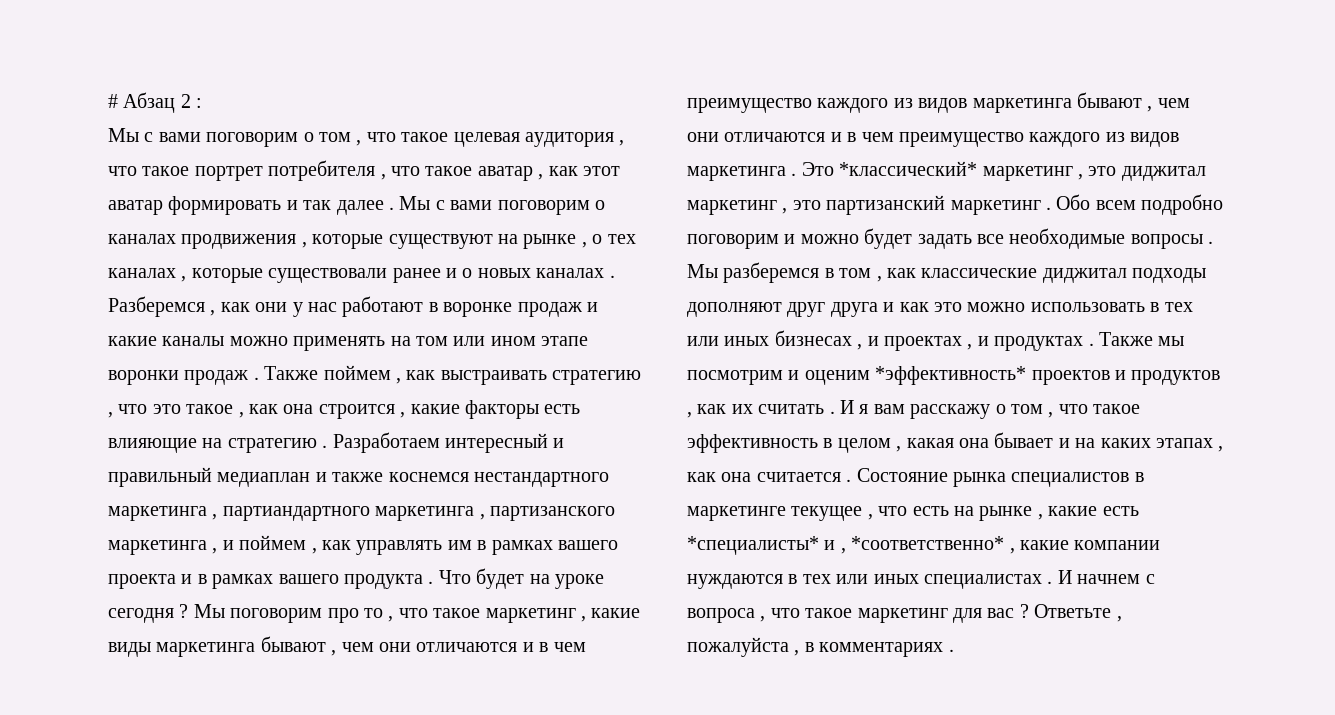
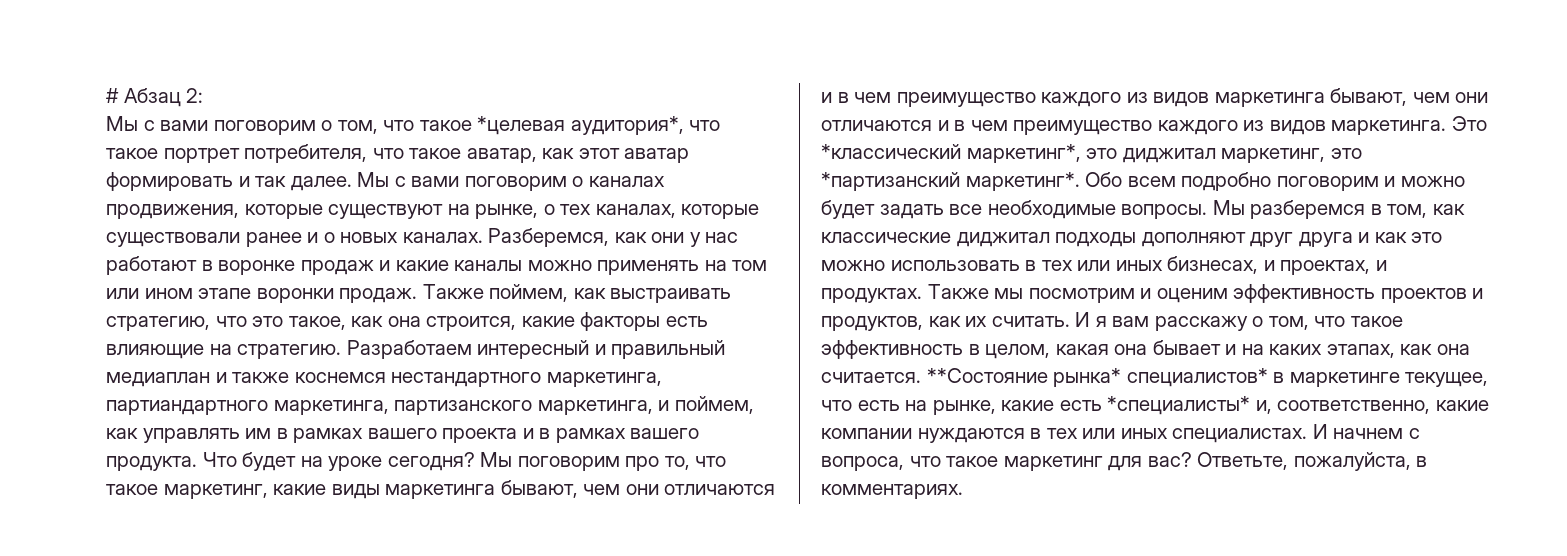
[180,94,203,108] [108,128,625,147] [108,160,544,181] 2 : // Мы с вами поговорим о том , что такое целевая аудитория , что такое портрет потребителя , что такое аватар , -> [186,88,204,103] [106,116,721,135] [106,144,537,163] 2: // Мы с вами поговорим о том, что такое *целевая аудитория*, что такое портрет потребителя, что такое аватар,
[336,200,394,215] далее . -> [290,176,352,191] далее.
[181,234,307,249] продвижения , -> [106,204,239,219] продвижения,
[523,234,636,249] [108,268,187,282] рынке , о тех каналах , -> [475,204,676,219] рынке, о тех каналах,
[536,268,615,278] [108,296,216,317] каналах . Разберемся , -> [402,228,610,247] каналах. Разберемся,
[184,365,642,385] [108,404,406,419] продаж . Также поймем , как выстраивать стратегию , что это такое , как она строится , -> [339,284,732,303] [106,316,517,331] продаж. Также поймем, как выстраивать стратегию, что это такое, как она строится,
[227,438,328,453] стратегию . -> [237,344,342,359] стратегию.
[108,506,615,521] [108,535,317,555] маркетинга , партиандартного маркетинга , партизанского маркетинга , и поймем , -> [546,372,662,387] [106,396,754,415] маркетинга, партиандартного маркетинга, партизанского маркетинга, и поймем,
[344,574,434,589] продукта . -> [106,456,197,471] продукта.
[108,604,189,623] сегодня ? -> [387,452,475,471] сегодня?
[364,608,586,623] то , что такое маркетинг , -> [664,456,727,470] [106,484,268,499] то, что такое маркетинг,
[260,636,337,656] бывают , -> [500,480,578,498] бывают,
[1077,92,1153,112] бывают , -> [1330,88,1408,106] бывают,
[687,161,1206,181] [687,195,1051,215] маркетинга . Это *классический* маркетинг , это диджитал маркетинг , это партизанский маркетинг . -> [1331,116,1487,135] [821,144,1362,163] [821,172,1080,191] маркетинга. Это *классический маркетинг*, это диджитал маркетинг, это *партизанский маркетинг*.
[1130,234,1214,249] вопросы . -> [1121,204,1208,219] вопросы.
[839,268,882,282] том , -> [1387,204,1428,218] том,
[774,330,1094,351] бизнесах , и проектах , и продуктах . -> [1167,256,1387,275] [821,288,922,303] бизнесах, и проектах, и продуктах.
[875,366,1027,385] *эффективность* -> [1233,284,1376,303] эффективность
[1131,370,1221,385] [687,404,835,418] продуктов , как их считать . -> [821,316,1070,331] продуктов, как их считать.
[1011,404,1054,418] том , -> [1268,316,1309,330] том,
[837,438,902,453] целом , -> [985,344,1051,359] целом,
[1156,438,1224,452] [687,468,1144,487] [687,506,873,521] этапах , как она считается . Состояние рынка специалистов в маркетинге текущее , -> [1326,344,1470,358] [821,368,1489,387] этапах, как она считается. **Состояние рынка* специалистов* в маркетинге текущее,
[979,506,1043,521] рынке , -> [932,400,996,415] рынке,
[824,536,1015,554] и , *соответственно* , -> [1255,400,1431,414] и, соответственно,
[924,574,1053,589] специалистах . -> [1172,428,1308,443] специалистах.
[687,608,766,623] вопроса , -> [821,456,904,471] вопроса,
[987,604,1122,622] [687,637,954,657] вас ? Ответьте , пожалуйста , в комментариях . -> [1147,452,1428,471] [821,484,963,499] вас? Ответьте, пожалуйста, в комментариях.

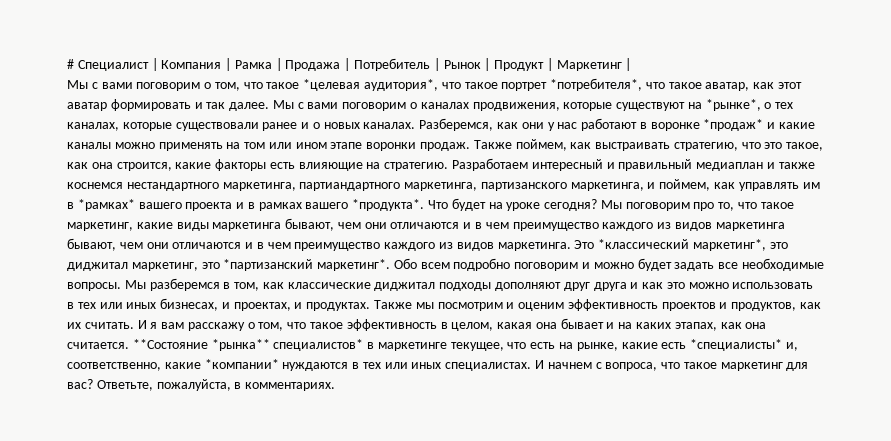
[123,88,204,107] Абзац 2: -> [77,58,632,71] Специалист | Компания | Рамка | Продажа | Потребитель | Рынок | Продукт | Маркетинг |
[244,144,368,163] потребителя, -> [550,78,643,91] *потребителя*,
[475,204,539,219] рынке, -> [705,99,761,111] *рынке*,
[300,260,374,275] продаж -> [703,119,764,131] *продаж*
[293,428,364,443] рамках -> [77,199,135,211] *рамках*
[106,456,197,471] продукта. -> [352,199,425,211] *продукта*.
[1053,368,1122,387] рынка* -> [211,339,270,351] *рынка**
[821,428,912,439] компании -> [204,359,279,369] *компании*

